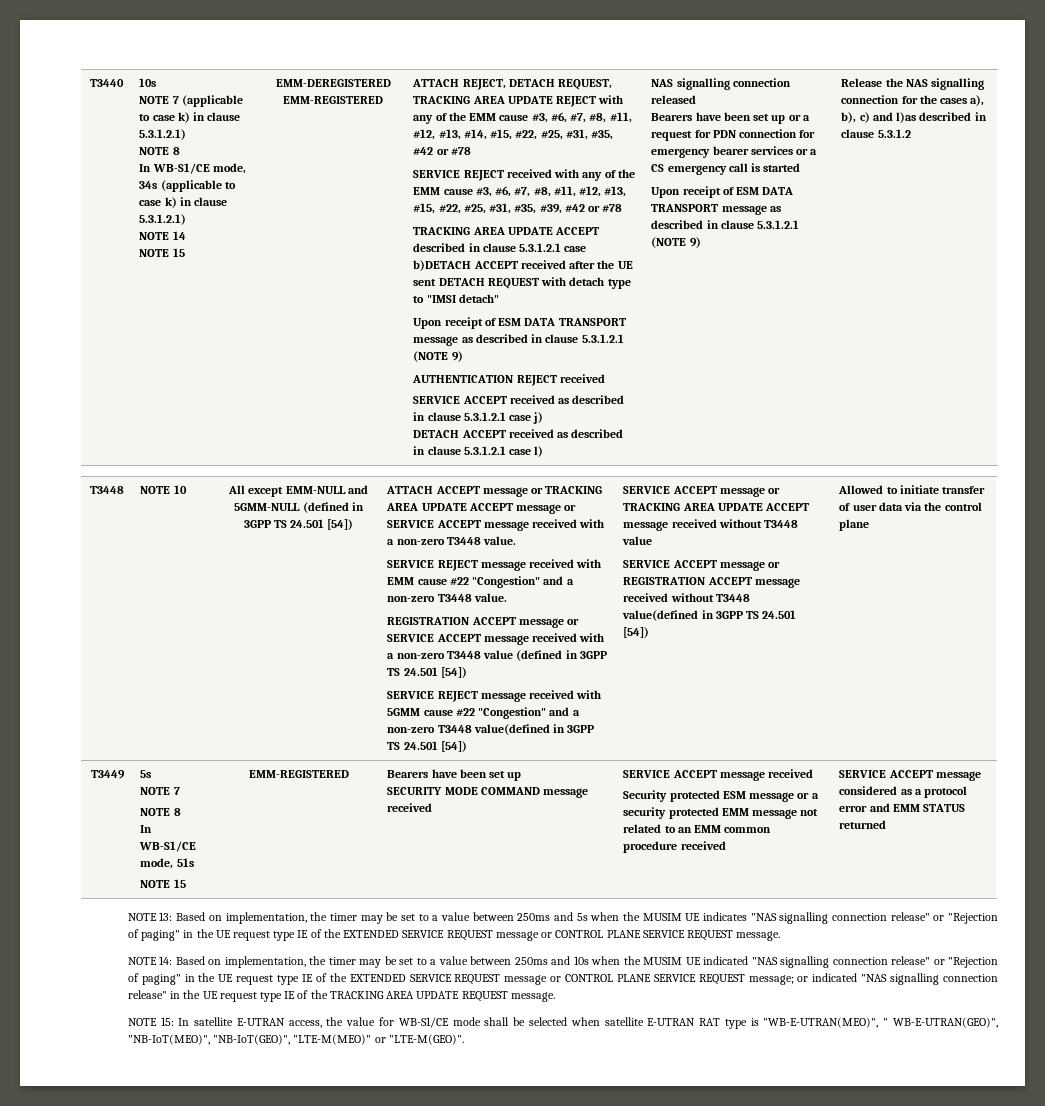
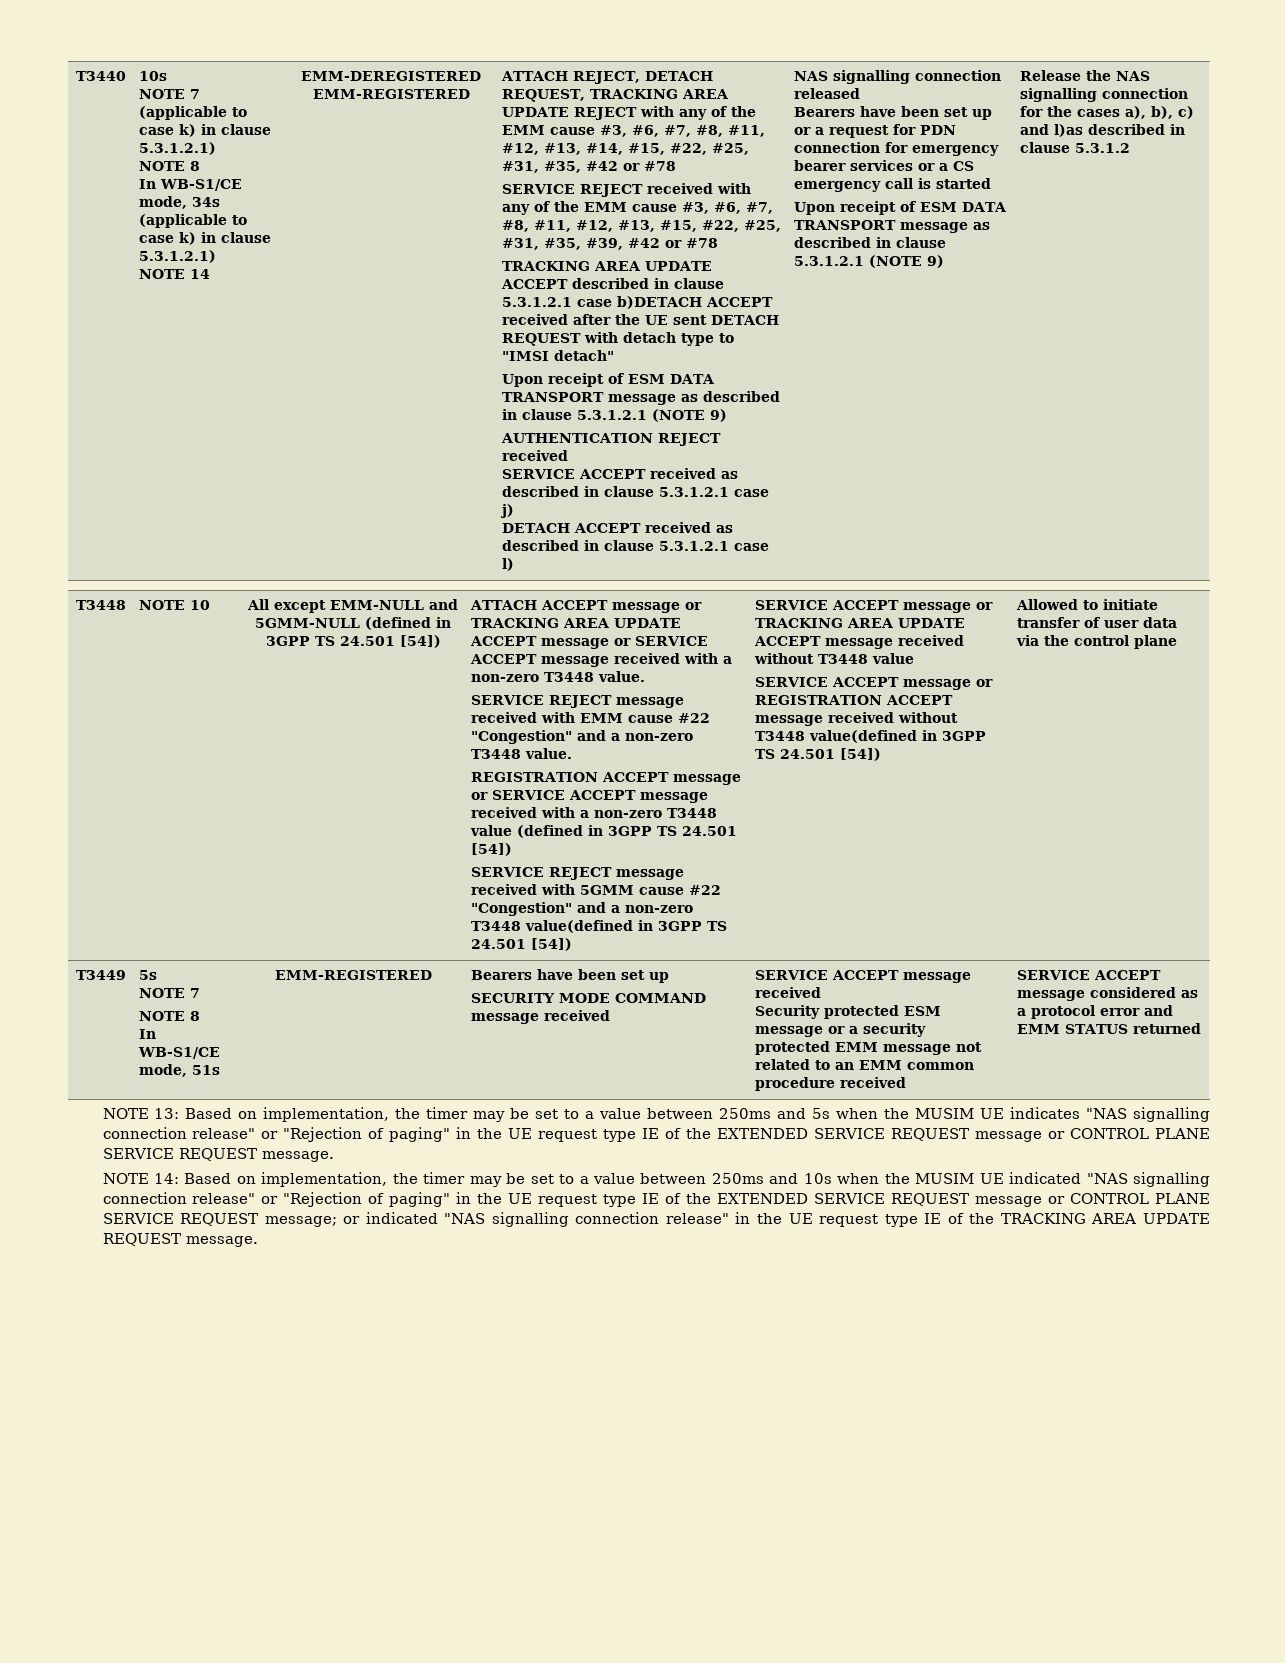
[139,248,185,257] // NOTE 15 -> (210, 274) none
[140,879,186,888] // NOTE 15 -> (220, 1070) none
[127,1017,998,1029] [127,1034,464,1045] // NOTE 15: In satellite E-UTRAN access, the value for WB-S1/CE mode shall be selected when satellite E-UTRAN RAT type is "WB-E-UTRAN(MEO)", " WB-E-UTRAN(GEO)", "NB-IoT(MEO)", "NB-IoT(GEO)", "LTE-M(MEO)" or "LTE-M(GEO)". -> (258, 1241) none

